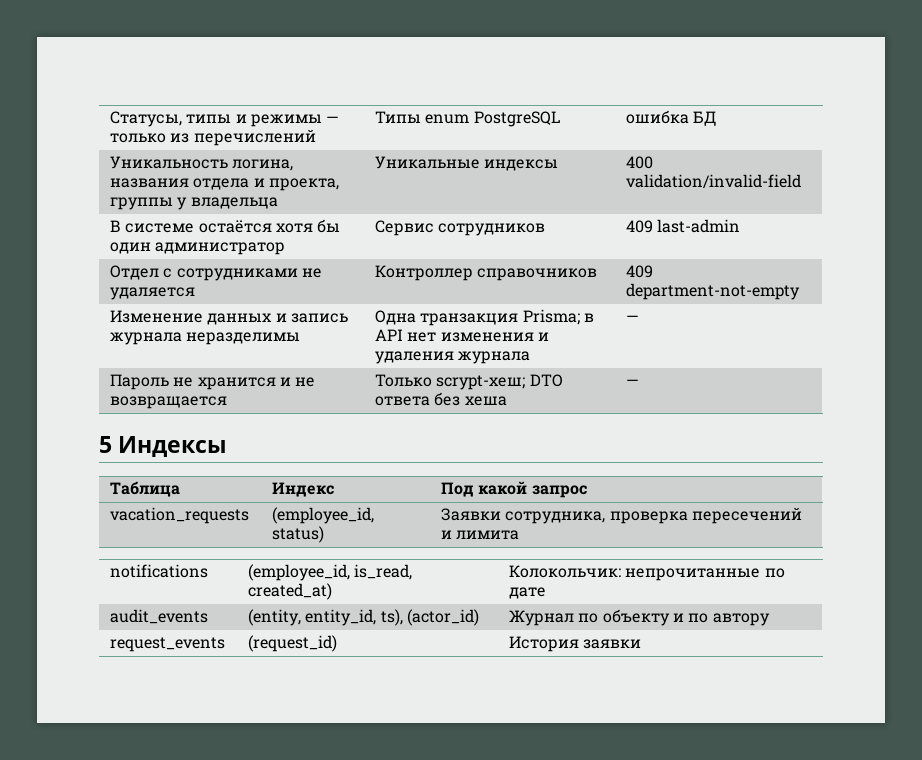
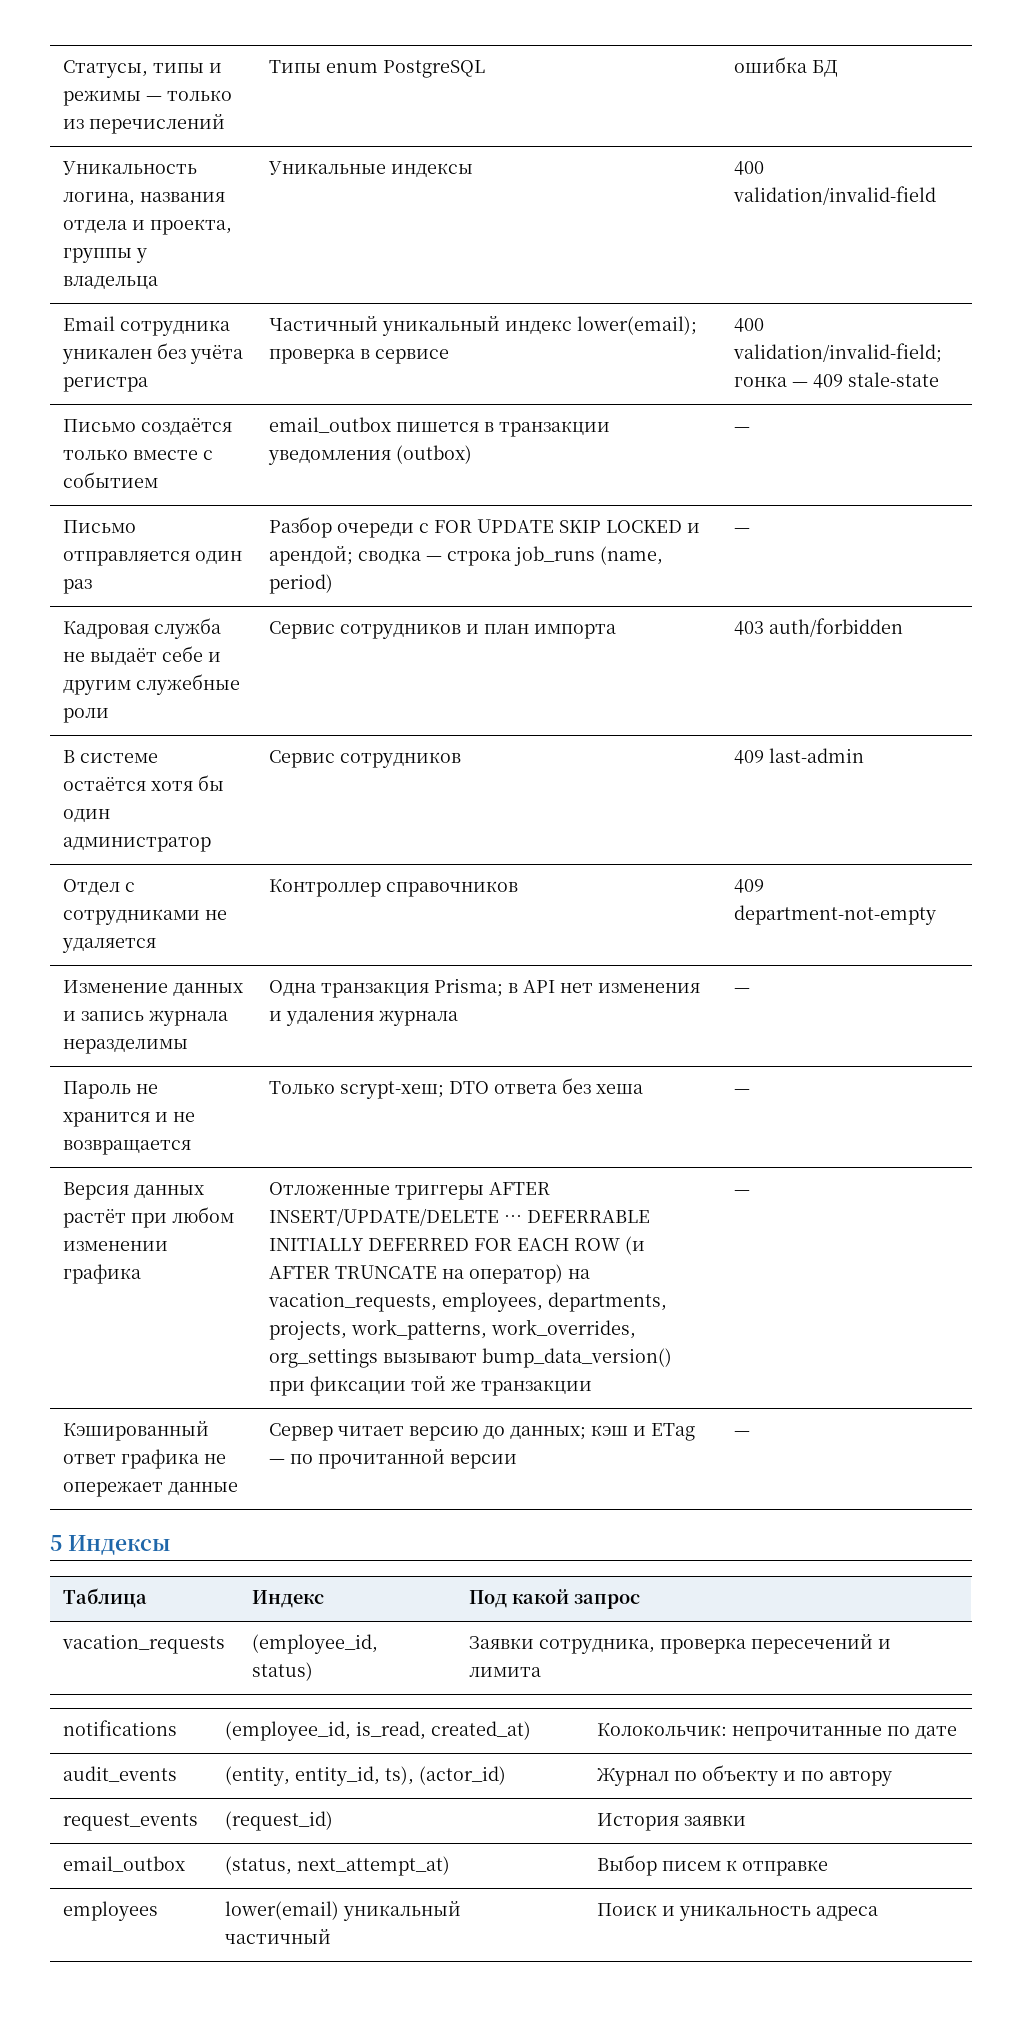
(802, 181) none -> [63,316,231,336] [62,343,244,364] [63,377,149,392] [269,316,698,336] [269,348,450,364] [734,318,765,332] [733,343,943,363] [734,372,940,388] [63,418,233,435] [63,449,214,460] [63,472,159,488] [269,417,611,437] [268,445,473,465] [734,427,751,432] [63,520,137,533] [63,551,243,566] [63,579,93,594] [269,517,701,538] [269,546,664,566] [269,574,334,594] [734,528,751,533] [63,618,222,639] [63,646,222,665] [63,674,241,695] [63,708,110,723] [269,621,617,639] [734,618,904,637] // Email сотрудника уникален без учёта регистра | Частичный уникальный индекс lower(email); проверка в сервисе | 400 validation/invalid-field; гонка — 409 stale-state // Письмо создаётся только вместе с событием | email_outbox пишется в транзакции уведомления (outbox) | — // Письмо отправляется один раз | Разбор очереди с FOR UPDATE SKIP LOCKED и арендой; сводка — строка job_runs (name, period) | — // Кадровая служба не выдаёт себе и другим служебные роли | Сервис сотрудников и план импорта | 403 auth/forbidden
(640, 382) none -> [63,1182,205,1200] [63,1207,235,1228] [63,1241,169,1251] [63,1264,142,1284] [269,1182,551,1200] [269,1208,651,1226] [269,1236,646,1255] [269,1264,591,1284] [268,1292,668,1312] [269,1319,637,1340] [269,1348,673,1368] [269,1376,593,1396] [734,1190,751,1195] [63,1421,210,1441] [63,1449,227,1469] [63,1481,239,1497] [269,1423,696,1441] [269,1449,518,1469] [734,1431,751,1436] // Версия данных растёт при любом изменении графика | Отложенные триггеры AFTER INSERT/UPDATE/DELETE … DEFERRABLE INITIALLY DEFERRED FOR EACH ROW (и AFTER TRUNCATE на оператор) на vacation_requests, employees, departments, projects, work_patterns, work_overrides, org_settings вызывают bump_data_version() при фиксации той же транзакции | — // Кэшированный ответ графика не опережает данные | Сервер читает версию до данных; кэш и ETag — по прочитанной версии | —
(642, 644) none -> [63,1856,186,1872] [225,1856,451,1876] [597,1855,829,1876] [63,1901,159,1921] [225,1901,462,1921] [225,1929,332,1944] [597,1903,879,1921] // email_outbox | (status, next_attempt_at) | Выбор писем к отправке // employees | lower(email) уникальный частичный | Поиск и уникальность адреса

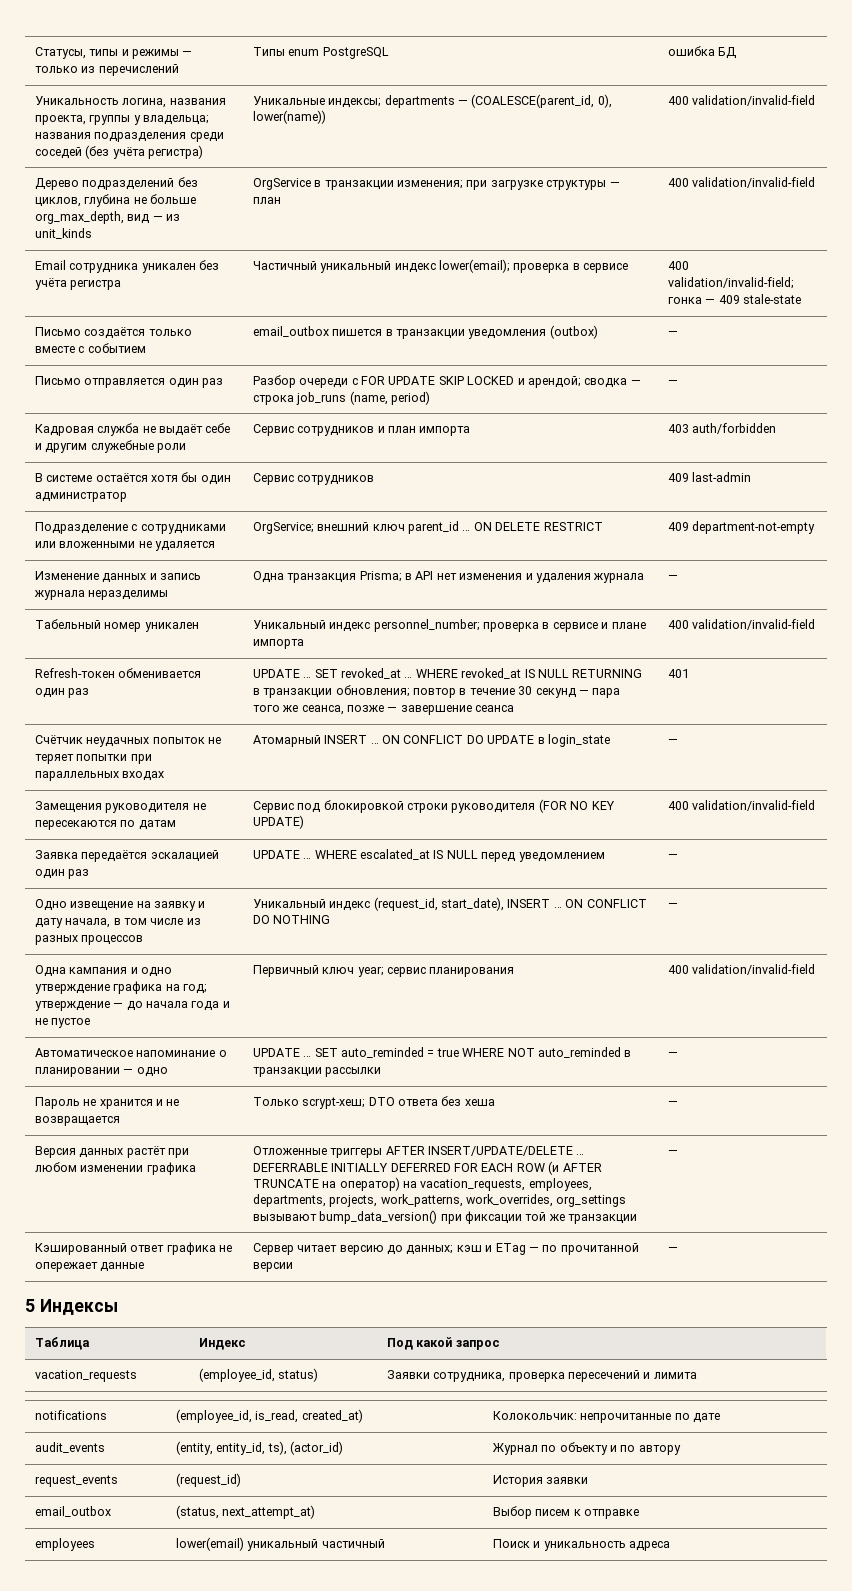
[63,220,146,233] отдела и -> (226, 101) none
[63,276,159,289] [268,161,474,177] владельца | Уникальные индексы -> [143,115,210,125] [34,132,224,142] [34,145,204,159] [252,94,612,108] [252,110,326,124] [667,95,816,106] [34,177,198,190] [34,194,197,207] [34,211,181,224] [34,228,92,239] [252,178,620,190] [252,197,281,204] владельца; названия подразделения среди соседей (без учёта регистра) | Уникальные индексы; departments — (COALESCE(parent_id, 0), lower(name)) | 400 validation/invalid-field // Дерево подразделений без циклов, глубина не больше org_max_depth, вид — из unit_kinds | OrgService в транзакции изменения; при загрузке структуры — план
[63,879,121,895] Отдел -> [34,522,128,534] Подразделение
(201, 917) none -> [34,541,136,548] или вложенными
[269,879,519,897] Контроллер справочников -> [252,521,603,534] OrgService; внешний ключ parent_id … ON DELETE RESTRICT
(751, 990) none -> [34,619,199,632] [252,619,646,632] [252,639,304,649] [667,619,816,630] [34,668,202,678] [34,688,90,698] [252,668,643,679] [252,685,621,698] [252,705,515,715] [667,669,689,678] [34,735,222,747] [34,754,152,764] [34,771,165,781] [252,734,610,747] [667,739,678,744] [34,801,206,813] [34,820,176,830] [252,799,615,813] [252,815,304,829] [667,800,816,811] [34,850,219,862] [34,869,90,879] [252,849,605,862] [667,854,678,859] [34,899,206,911] [34,918,201,928] [34,935,144,945] [252,897,647,911] [252,915,331,924] [667,903,678,908] [34,965,173,977] [34,981,208,994] [34,1001,230,1011] [34,1018,91,1028] [252,965,515,977] [667,964,816,975] [34,1048,227,1057] [34,1067,168,1077] [252,1047,632,1058] [252,1067,382,1077] [667,1052,678,1057] // Табельный номер уникален | Уникальный индекс personnel_number; проверка в сервисе и плане импорта | 400 validation/invalid-field // Refresh-токен обменивается один раз | UPDATE … SET revoked_at … WHERE revoked_at IS NULL RETURNING в транзакции обновления; повтор в течение 30 секунд — пара того же сеанса, позже — завершение сеанса | 401 // Счётчик неудачных попыток не теряет попытки при параллельных входах | Атомарный INSERT … ON CONFLICT DO UPDATE в login_state | — // Замещения руководителя не пересекаются по датам | Сервис под блокировкой строки руководителя (FOR NO KEY UPDATE) | 400 validation/invalid-field // Заявка передаётся эскалацией один раз | UPDATE … WHERE escalated_at IS NULL перед уведомлением | — // Одно извещение на заявку и дату начала, в том числе из разных процессов | Уникальный индекс (request_id, start_date), INSERT … ON CONFLICT DO NOTHING | — // Одна кампания и одно утверждение графика на год; утверждение — до начала года и не пустое | Первичный ключ year; сервис планирования | 400 validation/invalid-field // Автоматическое напоминание о планировании — одно | UPDATE … SET auto_reminded = true WHERE NOT auto_reminded в транзакции рассылки | —

